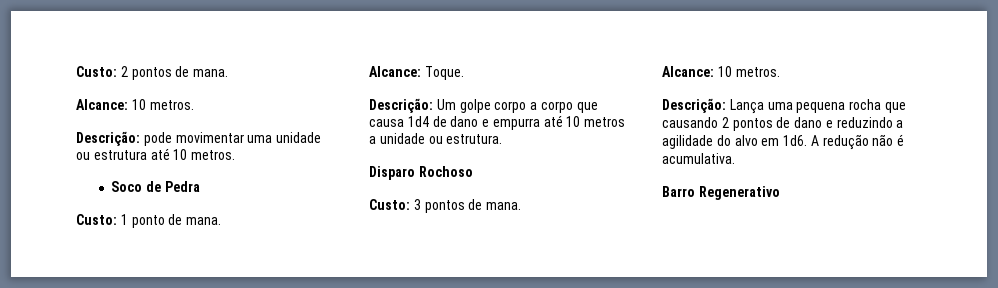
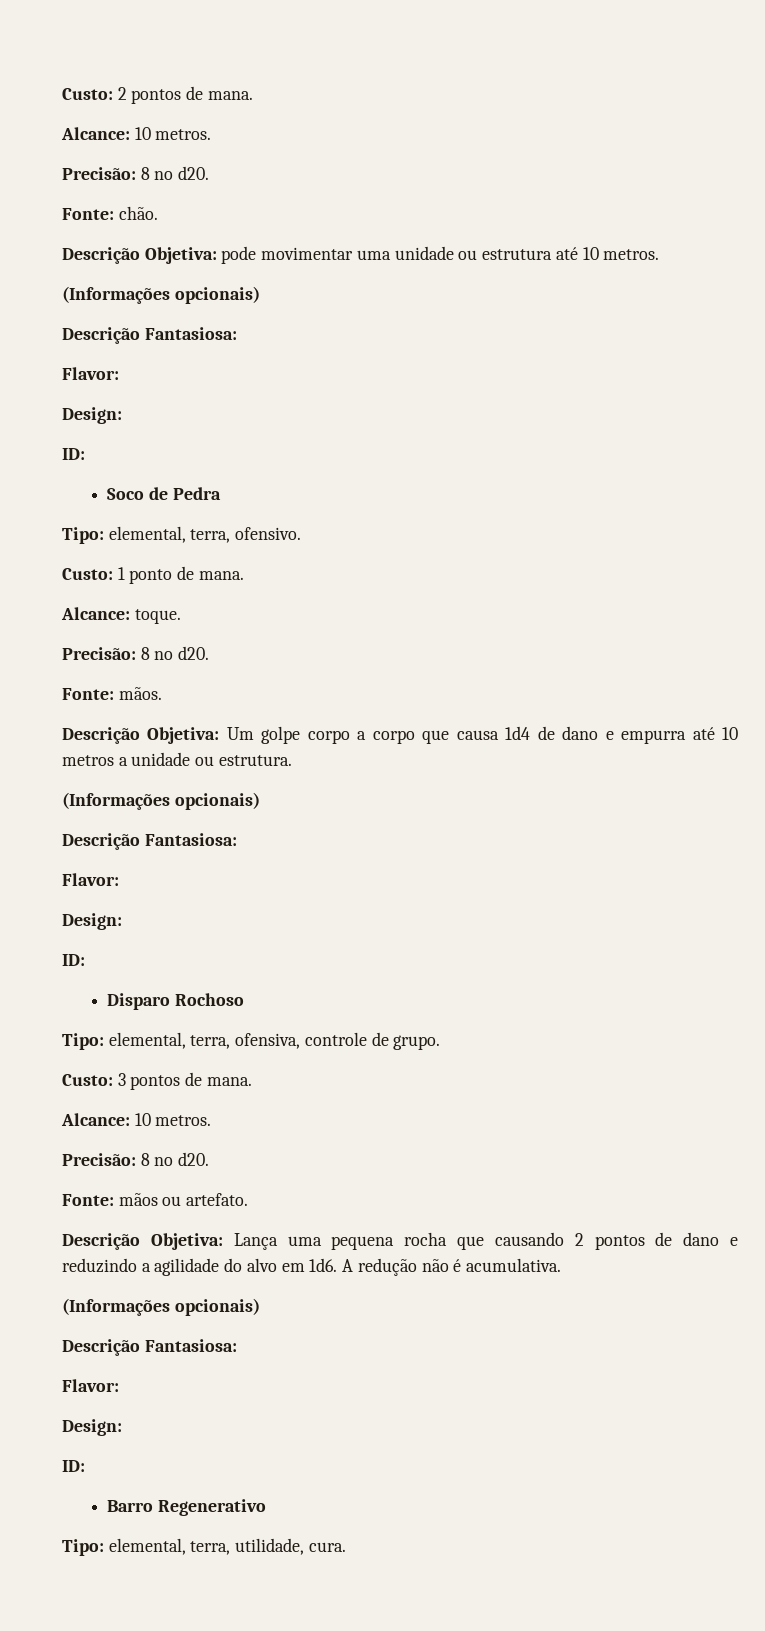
[76,131,140,146] Descrição: -> [62,166,210,180] [62,206,158,220] [62,247,217,264] Precisão: 8 no d20. // Fonte: chão. // Descrição Objetiva:
(236, 155) none -> [62,286,260,304] [62,327,237,344] [62,367,119,380] [62,407,122,424] [62,448,85,460] // (Informações opcionais) // Descrição Fantasiosa: // Flavor: // Design: // ID:
(200, 186) none -> [62,526,302,544] // Tipo: elemental, terra, ofensivo.
[424,66,464,80] [369,98,433,113] Toque. // Descrição: -> [134,609,181,624] [62,646,210,660] [62,687,162,700] [62,727,220,744] toque. // Precisão: 8 no d20. // Fonte: mãos. // Descrição Objetiva:
[369,166,473,180] Disparo Rochoso -> [62,792,260,810] [62,833,237,850] [62,873,119,886] [62,913,122,930] [62,954,85,966] [107,993,245,1010] [62,1032,441,1050] (Informações opcionais) // Descrição Fantasiosa: // Flavor: // Design: // ID: // Disparo Rochoso // Tipo: elemental, terra, ofensiva, controle de grupo.
[662,98,726,113] Descrição: -> [62,1152,210,1166] [62,1193,249,1206] [62,1233,223,1250] Precisão: 8 no d20. // Fonte: mãos ou artefato. // Descrição Objetiva:
[662,186,780,200] Barro Regenerativo -> [62,1298,260,1316] [62,1339,237,1356] [62,1379,119,1392] [62,1419,122,1436] [62,1460,85,1472] [107,1499,267,1516] [62,1538,346,1556] (Informações opcionais) // Descrição Fantasiosa: // Flavor: // Design: // ID: // Barro Regenerativo // Tipo: elemental, terra, utilidade, cura.

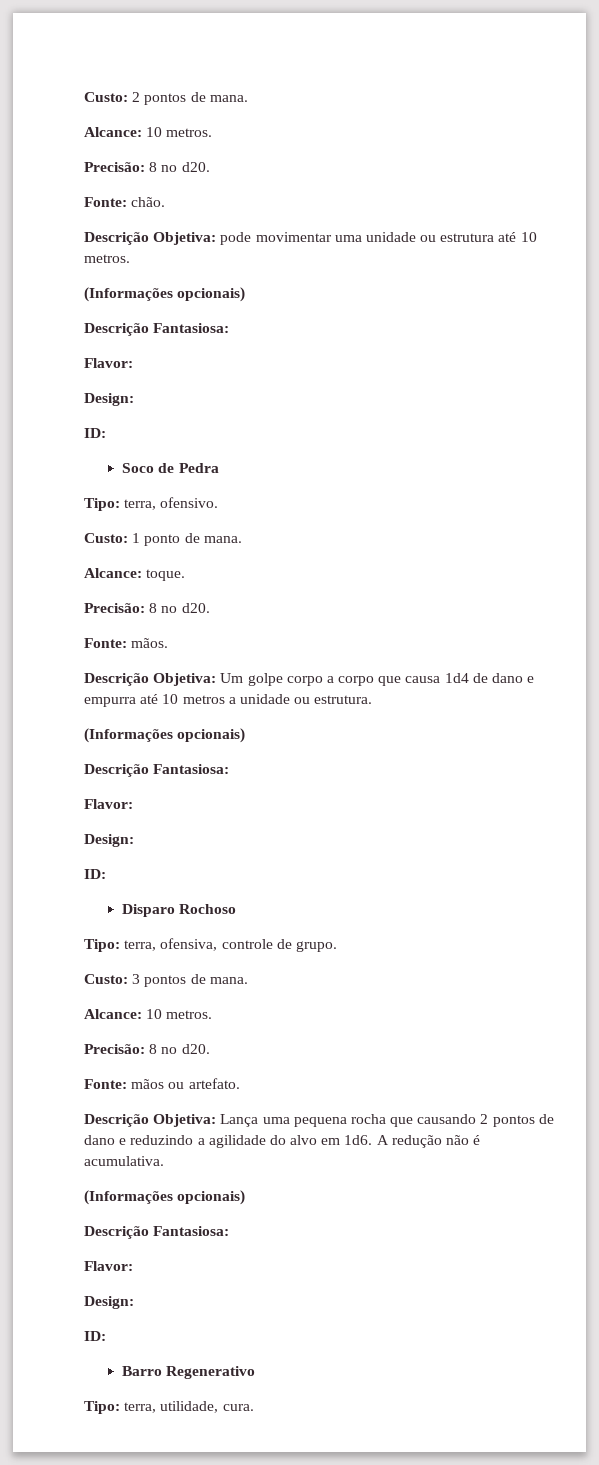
[108,526,186,543] elemental, -> (120, 504) none
[108,1032,186,1049] elemental, -> (120, 945) none
[108,1538,186,1555] elemental, -> (120, 1407) none

